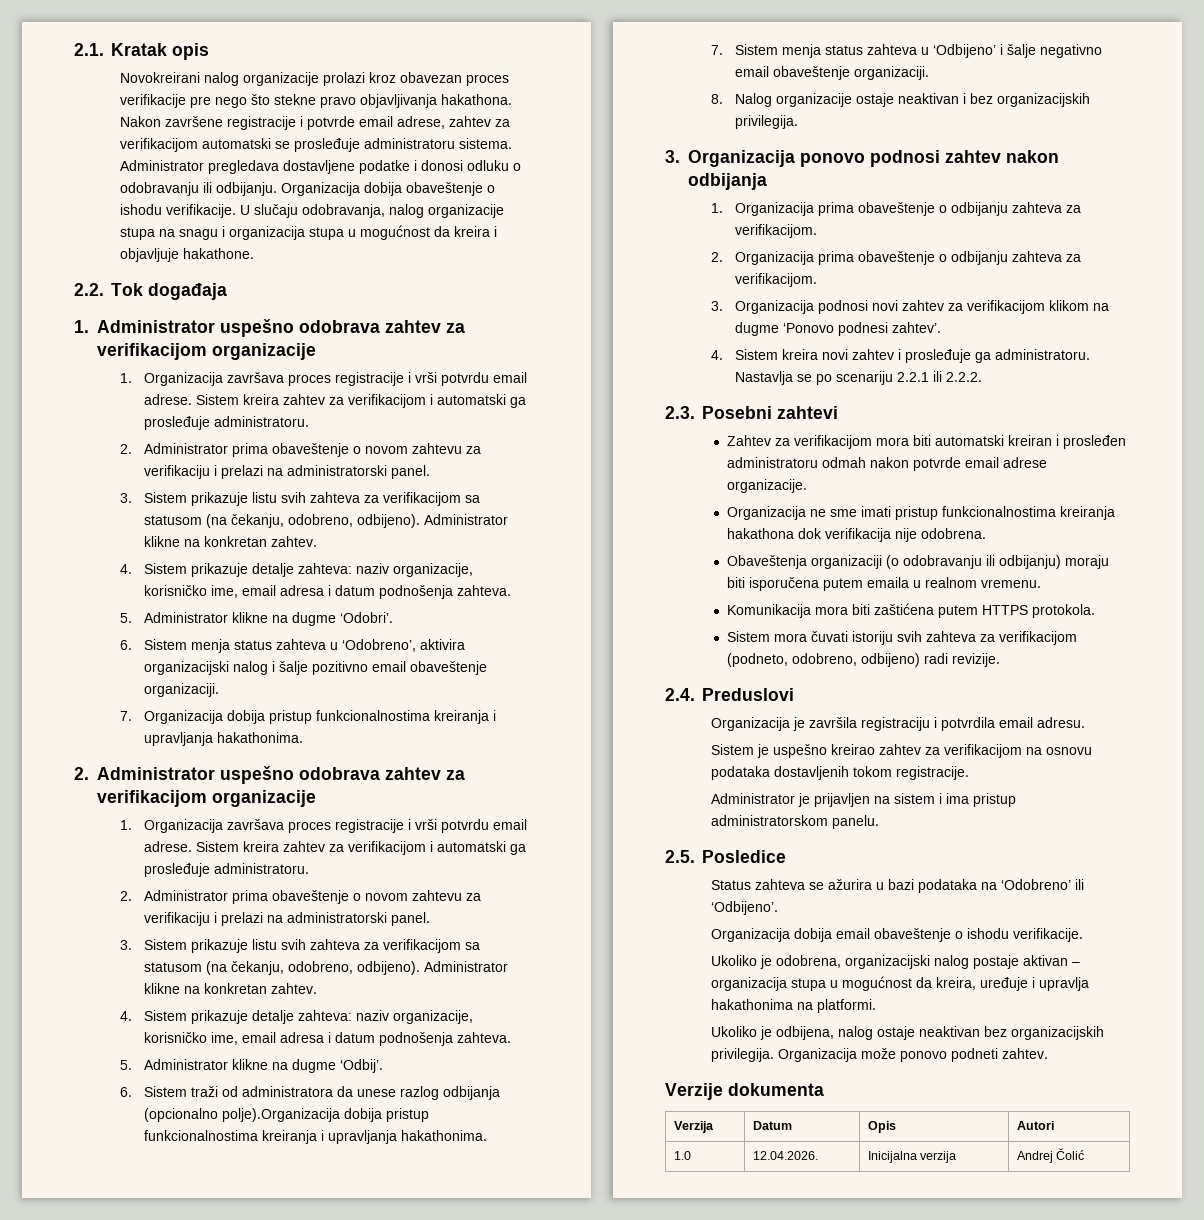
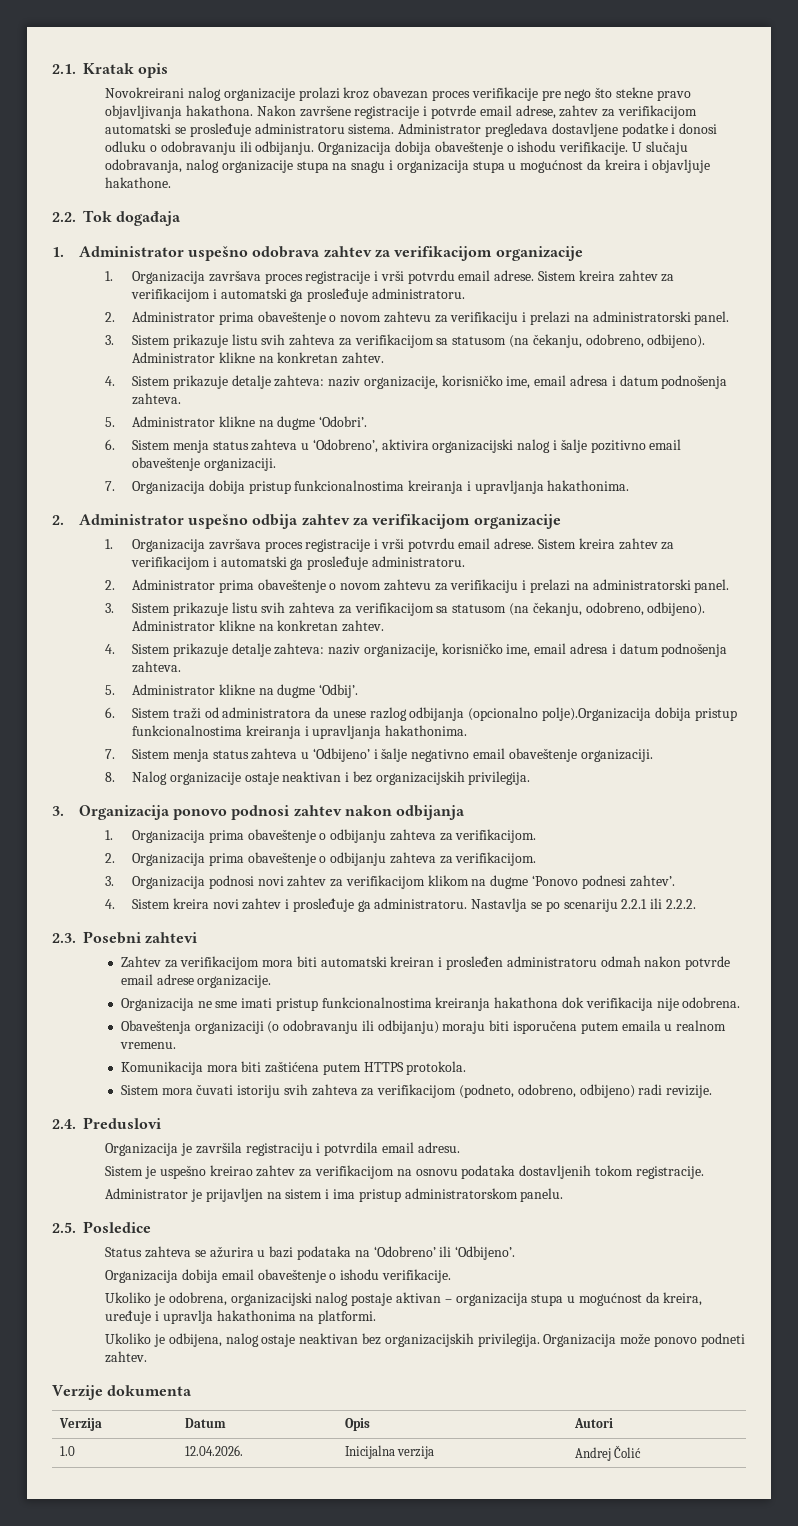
[299,767,381,780] odobrava -> [252,514,299,529] odbija

